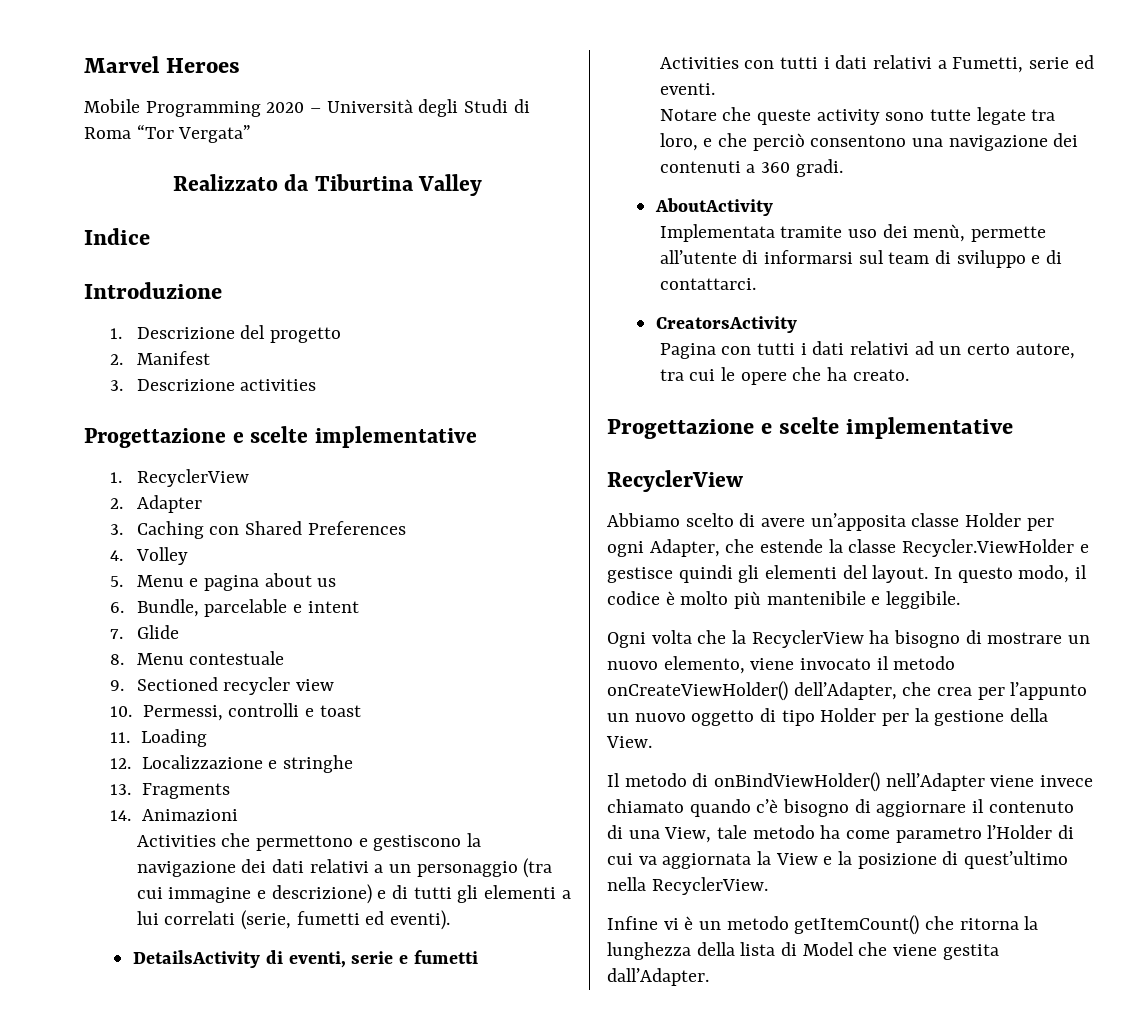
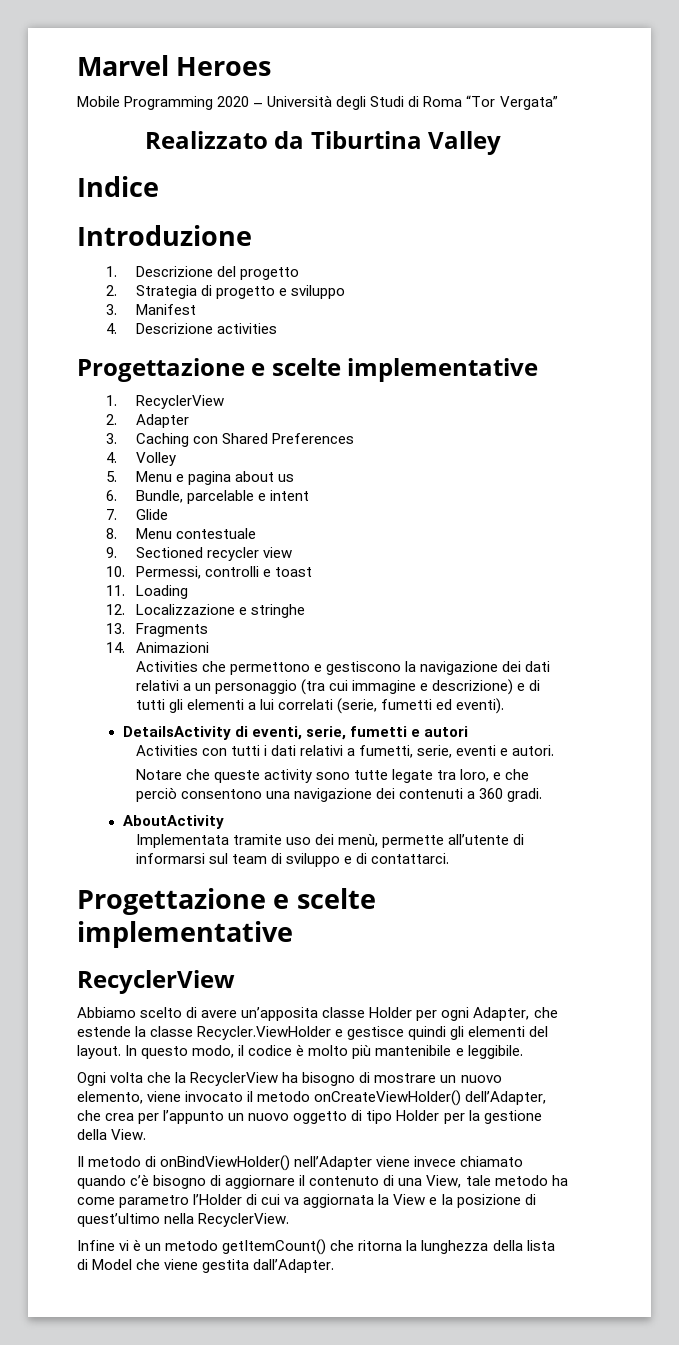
(124, 359) none -> [135,285,345,299] [106,304,118,315] Strategia di progetto e sviluppo // 3.
[110,380,124,391] 3. -> [106,323,118,334] 4.
[351,950,478,964] serie e fumetti -> [306,726,469,740] serie, fumetti e autori
[952,55,1094,73] [659,83,715,95] Fumetti, serie ed eventi. -> [359,745,555,758] fumetti, serie, eventi e autori.
[656,316,798,333] [659,341,1075,359] [659,367,909,385] // CreatorsActivity // Pagina con tutti i dati relativi ad un certo autore, tra cui le opere che ha creato. -> (450, 858) none

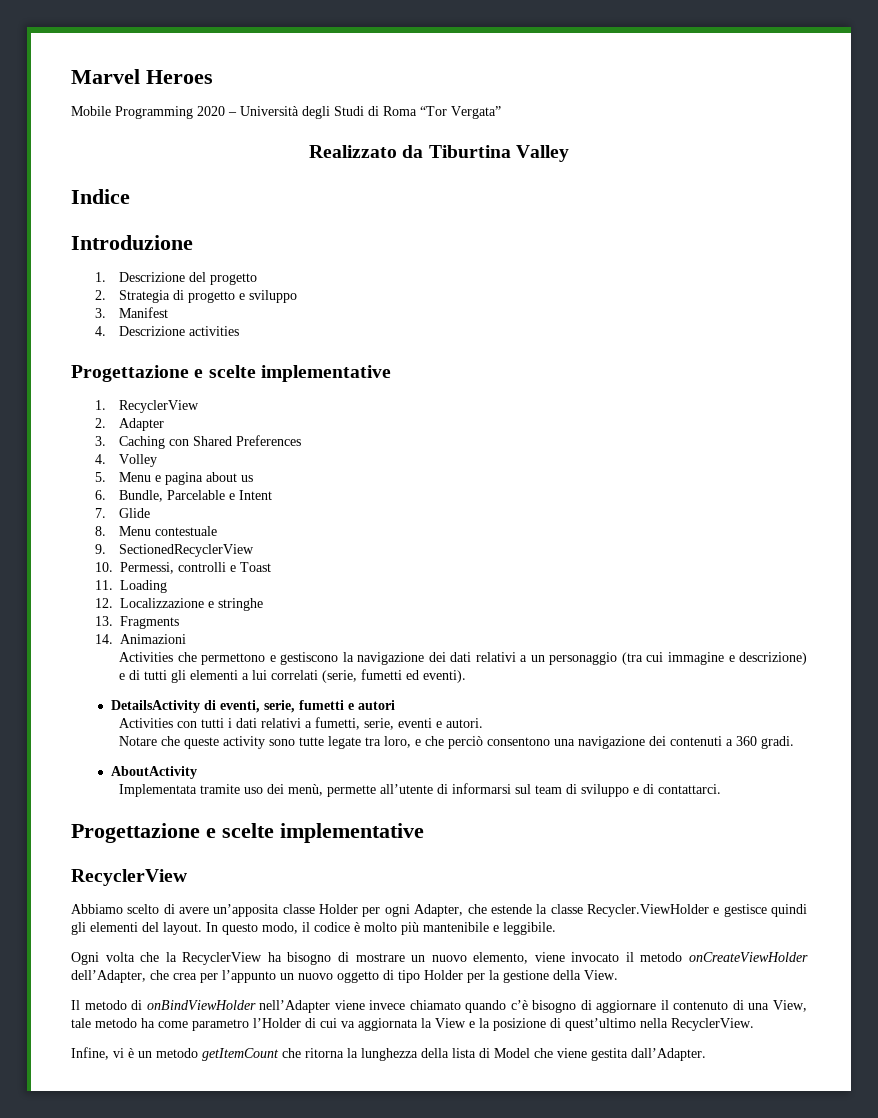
[186,490,309,504] parcelable e intent -> [167,490,273,500] Parcelable e Intent
[135,547,292,561] Sectioned recycler view -> [119,544,255,557] SectionedRecyclerView
[274,567,312,577] toast -> [240,562,272,572] Toast
[314,1090,462,1106] onCreateViewHolder() -> [689,952,808,962] onCreateViewHolder
[160,1155,291,1171] onBindViewHolder() -> [146,1000,256,1010] onBindViewHolder
[77,1240,115,1251] Infine -> [71,1047,109,1060] Infine,
[222,1239,327,1255] getItemCount() -> [202,1048,279,1061] getItemCount

